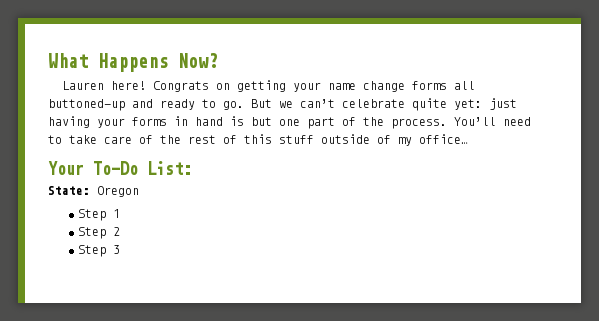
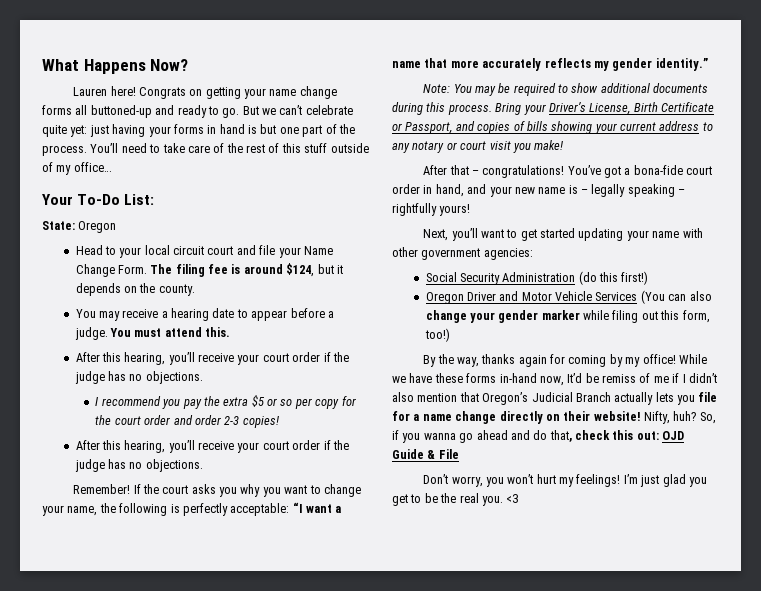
[77,209,120,221] [77,227,120,239] [77,245,120,257] Step 1 // Step 2 // Step 3 -> [75,245,333,258] [75,263,343,277] [75,283,195,296] [75,308,334,321] [74,327,231,340] [75,352,349,365] [74,371,203,384] [95,395,356,409] [95,415,279,428] [75,440,349,453] [74,459,203,472] [73,484,361,497] [42,502,342,516] [392,58,708,71] [423,83,709,96] [392,102,714,115] [392,121,713,134] [392,140,564,153] [423,165,713,178] [392,184,686,197] [392,203,471,216] [423,228,703,241] [392,247,533,260] [425,271,649,285] [425,290,712,304] [425,310,710,323] [424,328,450,342] [423,354,707,367] [392,373,717,386] [392,392,718,405] [392,411,716,424] [392,430,685,443] [392,449,459,459] [423,474,707,487] [392,493,519,506] Head to your local circuit court and file your Name Change Form. The filing fee is around $124, but it depends on the county. // You may receive a hearing date to appear before a judge. You must attend this. // After this hearing, you’ll receive your court order if the judge has no objections. // I recommend you pay the extra $5 or so per copy for the court order and order 2-3 copies! // After this hearing, you’ll receive your court order if the judge has no objections. // Remember! If the court asks you why you want to change your name, the following is perfectly acceptable: “I want a name that more accurately reflects my gender identity.” // Note: You may be required to show additional documents during this process. Bring your Driver’s License, Birth Certificate or Passport, and copies of bills showing your current address to any notary or court visit you make! // After that – congratulations! You’ve got a bona-fide court order in hand, and your new name is – legally speaking – rightfully yours! // Next, you’ll want to get started updating your name with other government agencies: // Social Security Administration (do this first!) // Oregon Driver and Motor Vehicle Services (You can also change your gender marker while filing out this form, too!) // By the way, thanks again for coming by my office! While we have these forms in-hand now, It’d be remiss of me if I didn’t also mention that Oregon’s Judicial Branch actually lets you file for a name change directly on their website! Nifty, huh? So, if you wanna go ahead and do that, check this out: OJD Guide & File // Don’t worry, you won’t hurt my feelings! I’m just glad you get to be the real you. <3

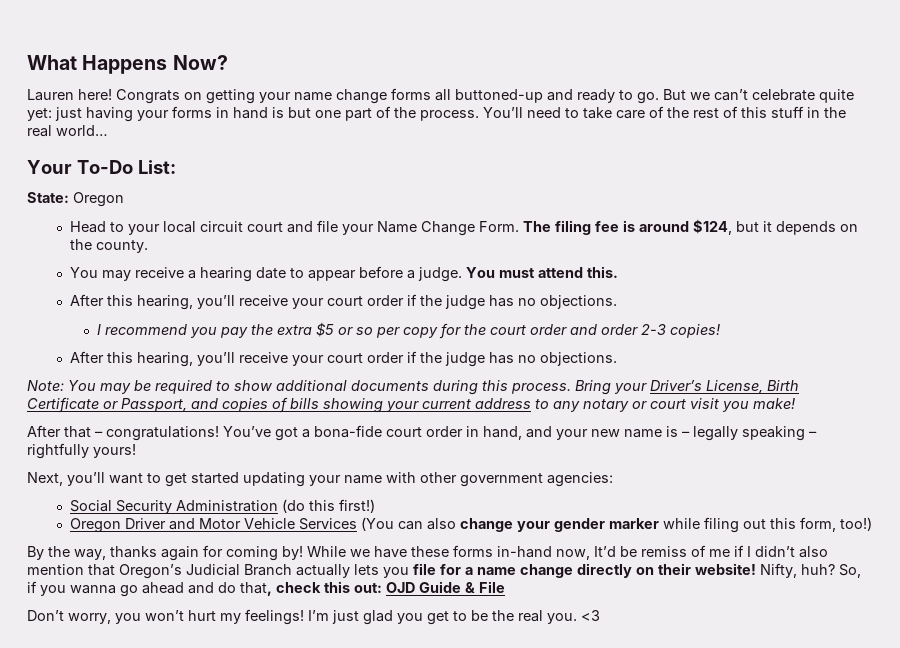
[330,143,369,153] [42,162,112,175] outside of my office… -> [807,107,846,118] [27,125,108,137] in the real world…
[73,484,361,497] [42,502,342,516] [392,58,708,71] // Remember! If the court asks you why you want to change your name, the following is perfectly acceptable: “I want a name that more accurately reflects my gender identity.” -> (617, 359) none
[609,354,676,367] by my office! -> [282,546,303,560] by!

